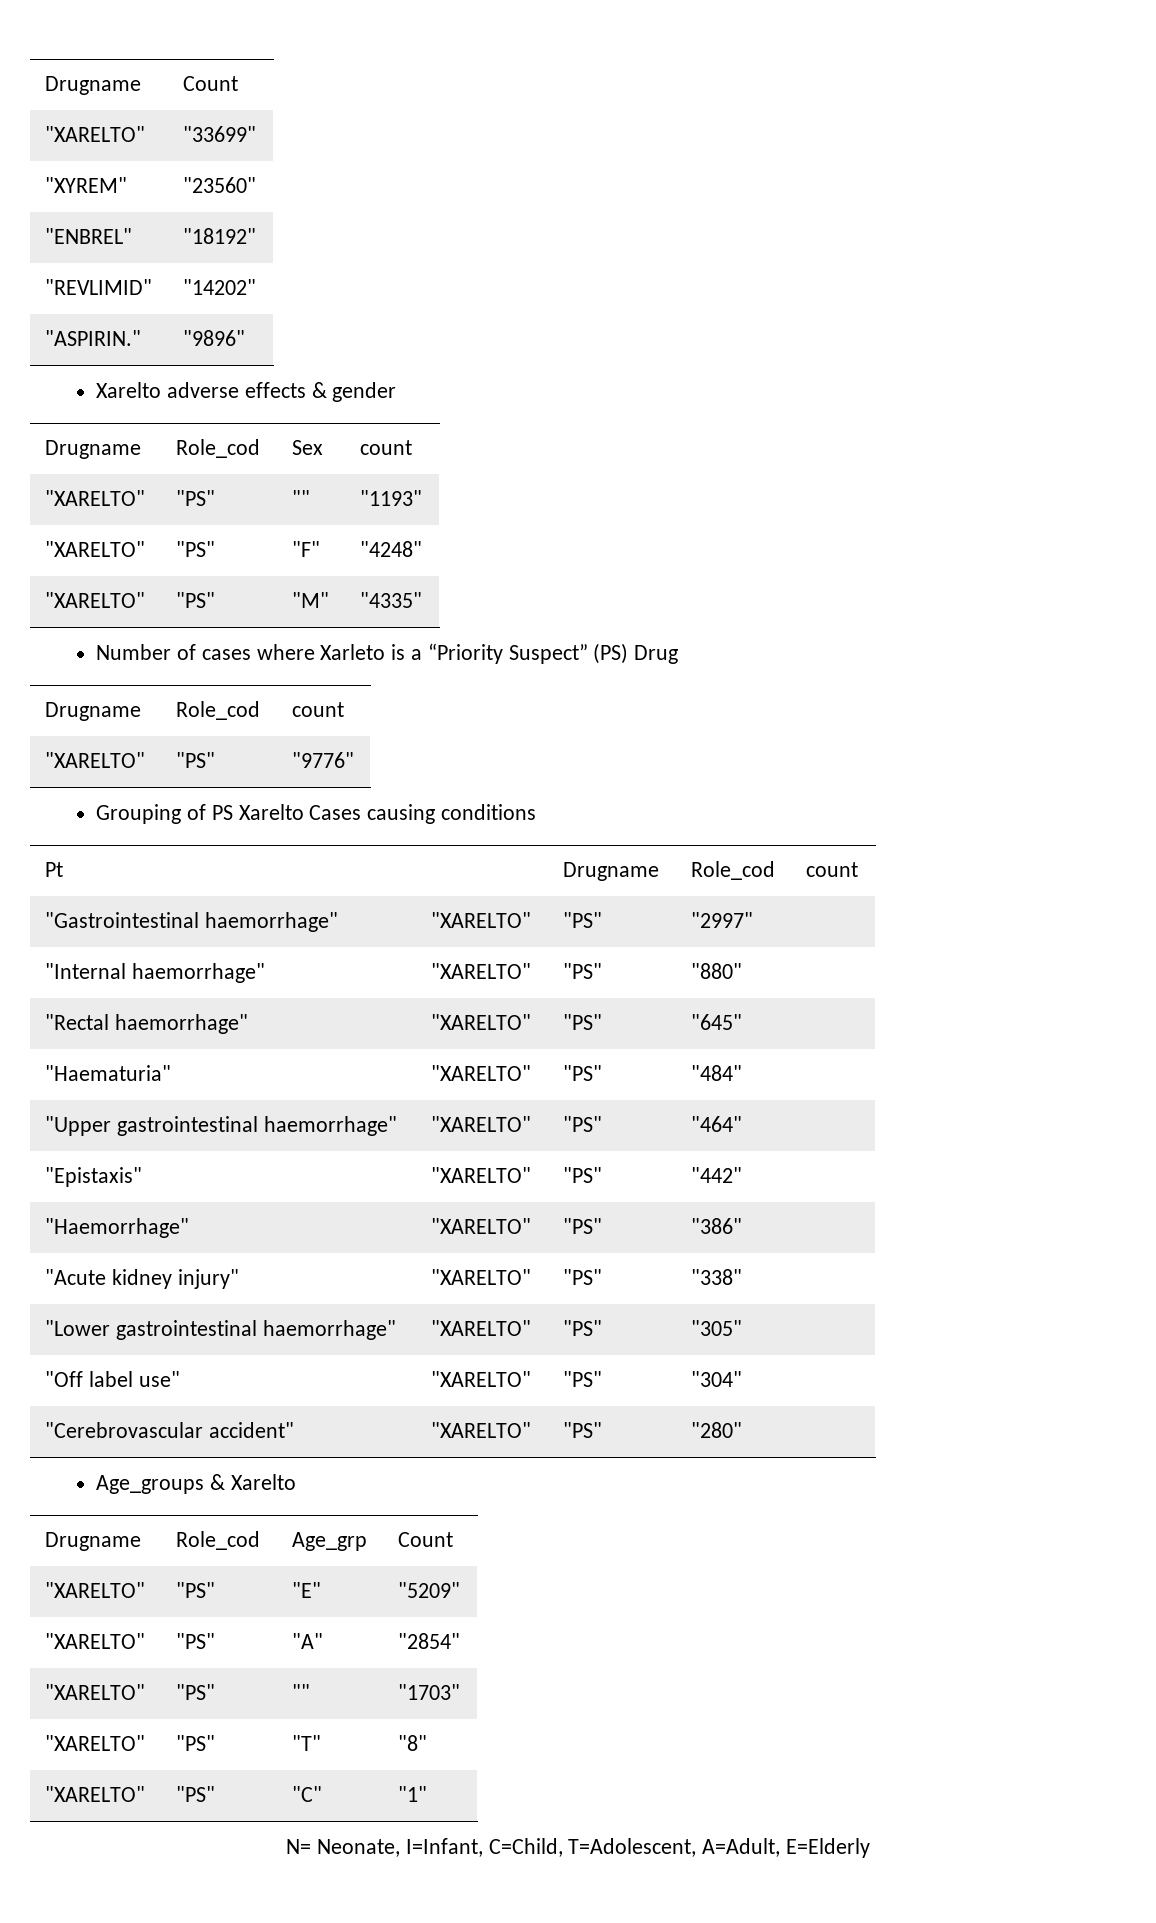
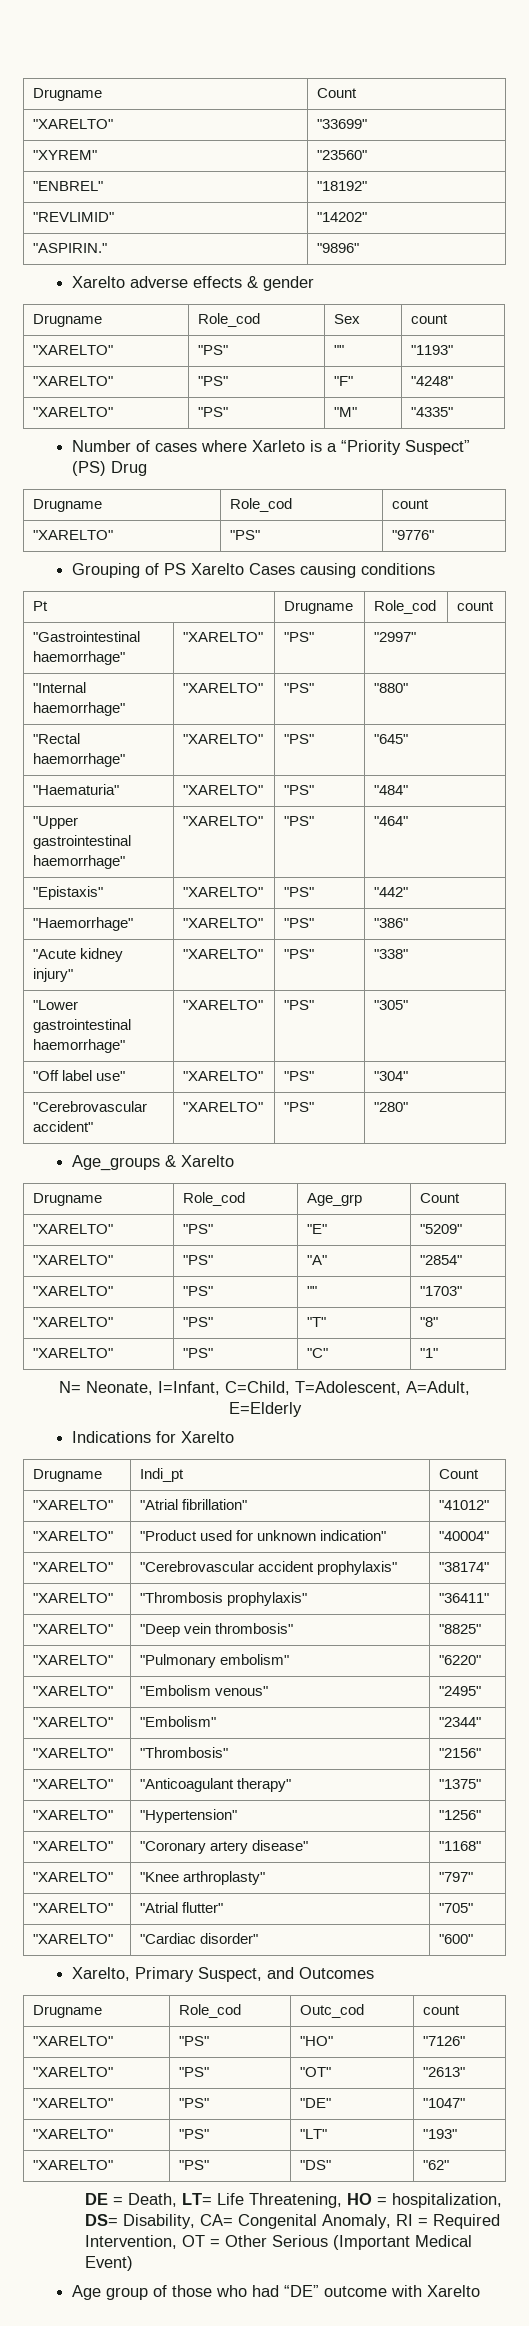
(870, 1848) none -> [72,1431,235,1443] [33,1469,103,1482] [140,1468,185,1482] [439,1469,480,1479] [33,1500,114,1510] [140,1499,248,1510] [439,1500,490,1510] [33,1531,114,1541] [140,1530,387,1541] [439,1531,490,1541] [33,1562,114,1572] [140,1561,398,1575] [439,1562,490,1572] [33,1593,114,1603] [140,1592,308,1606] [439,1593,490,1603] [33,1624,114,1634] [140,1623,294,1637] [439,1624,482,1634] [33,1655,114,1665] [140,1654,290,1668] [439,1655,482,1665] [33,1686,114,1696] [140,1685,269,1696] [439,1686,482,1696] [33,1717,114,1727] [140,1716,217,1727] [439,1717,482,1727] [33,1748,114,1758] [140,1747,229,1758] [439,1748,482,1758] [33,1779,114,1789] [140,1778,292,1792] [439,1779,482,1789] [33,1810,114,1820] [140,1809,238,1823] [439,1810,482,1820] [33,1841,114,1851] [140,1840,309,1854] [439,1841,482,1851] [33,1872,114,1882] [140,1871,266,1885] [439,1872,474,1882] [33,1903,114,1913] [140,1902,224,1913] [439,1903,474,1913] [33,1934,114,1944] [140,1933,259,1944] [439,1934,474,1944] [72,1967,375,1982] [33,2005,103,2018] [179,2004,242,2018] [300,2004,365,2018] [423,2005,461,2015] [33,2036,114,2046] [179,2036,210,2046] [300,2036,334,2046] [423,2036,466,2046] [33,2067,114,2077] [179,2067,210,2077] [300,2067,332,2077] [423,2067,466,2077] [33,2098,114,2108] [179,2098,210,2108] [300,2098,332,2108] [423,2098,466,2108] [33,2129,114,2139] [179,2129,210,2139] [300,2129,328,2139] [423,2129,458,2139] [33,2160,114,2170] [179,2160,210,2170] [300,2160,332,2170] [423,2160,450,2170] [85,2193,503,2208] [85,2214,501,2229] [85,2235,473,2250] [85,2256,134,2271] [72,2285,481,2300] // Indications for Xarelto // Drugname | Indi_pt | Count // "XARELTO" | "Atrial fibrillation" | "41012" // "XARELTO" | "Product used for unknown indication" | "40004" // "XARELTO" | "Cerebrovascular accident prophylaxis" | "38174" // "XARELTO" | "Thrombosis prophylaxis" | "36411" // "XARELTO" | "Deep vein thrombosis" | "8825" // "XARELTO" | "Pulmonary embolism" | "6220" // "XARELTO" | "Embolism venous" | "2495" // "XARELTO" | "Embolism" | "2344" // "XARELTO" | "Thrombosis" | "2156" // "XARELTO" | "Anticoagulant therapy" | "1375" // "XARELTO" | "Hypertension" | "1256" // "XARELTO" | "Coronary artery disease" | "1168" // "XARELTO" | "Knee arthroplasty" | "797" // "XARELTO" | "Atrial flutter" | "705" // "XARELTO" | "Cardiac disorder" | "600" // Xarelto, Primary Suspect, and Outcomes // Drugname | Role_cod | Outc_cod | count // "XARELTO" | "PS" | "HO" | "7126" // "XARELTO" | "PS" | "OT" | "2613" // "XARELTO" | "PS" | "DE" | "1047" // "XARELTO" | "PS" | "LT" | "193" // "XARELTO" | "PS" | "DS" | "62" // DE = Death, LT= Life Threatening, HO = hospitalization, DS= Disability, CA= Congenital Anomaly, RI = Required Intervention, OT = Other Serious (Important Medical Event) // Age group of those who had “DE” outcome with Xarelto

